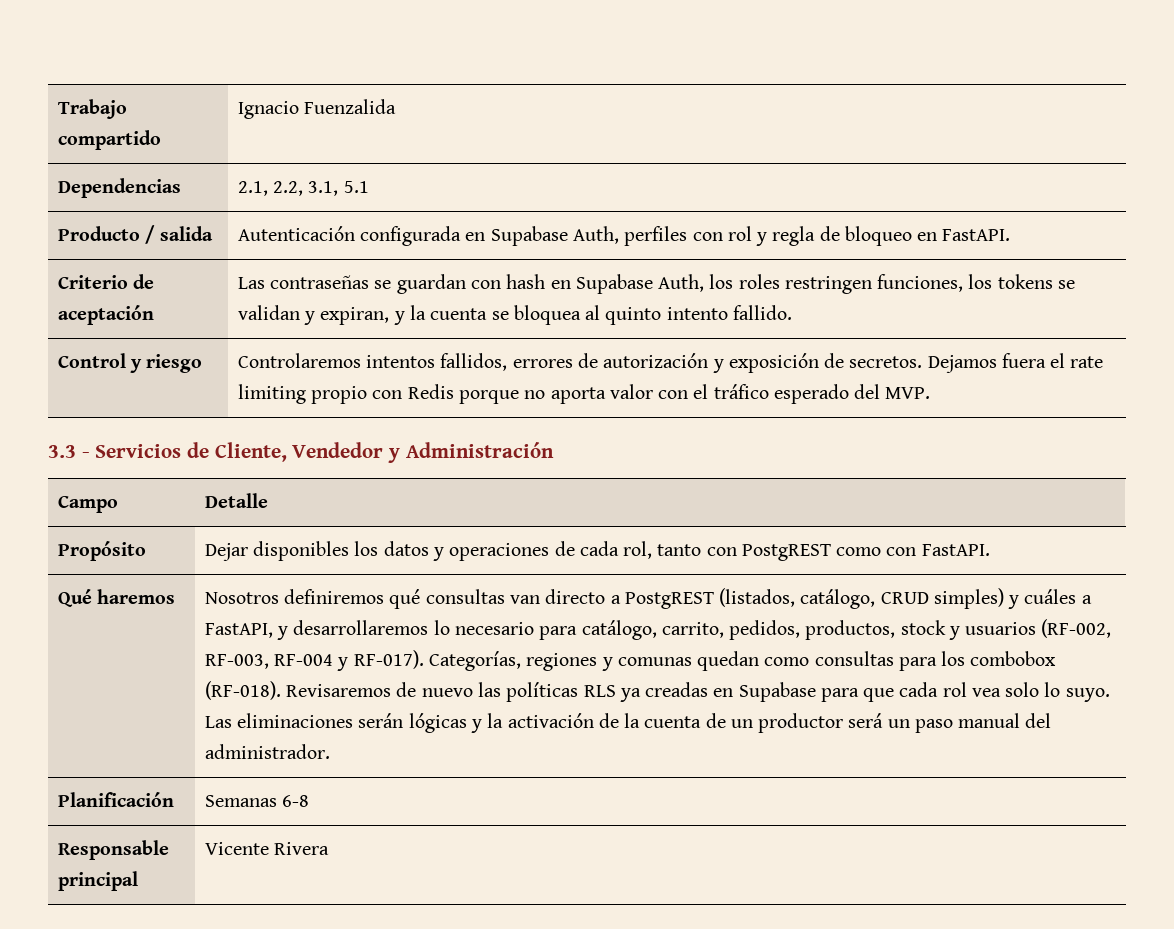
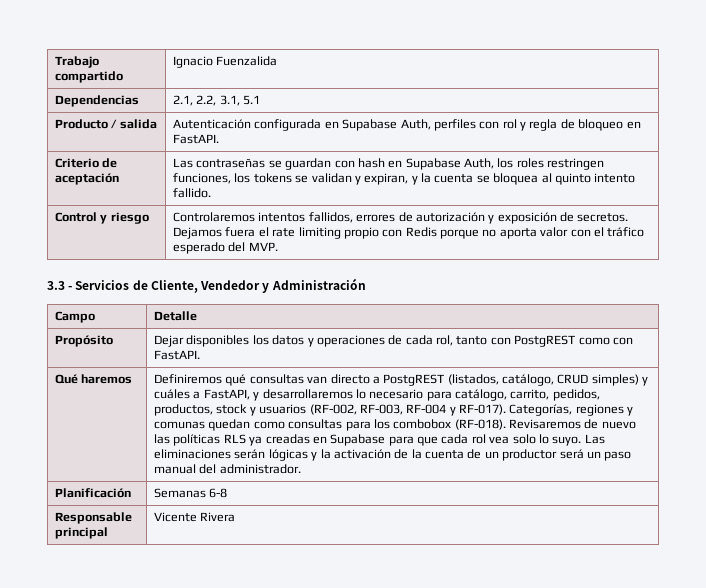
[204,589,385,604] Nosotros definiremos -> [154,374,223,384] Definiremos

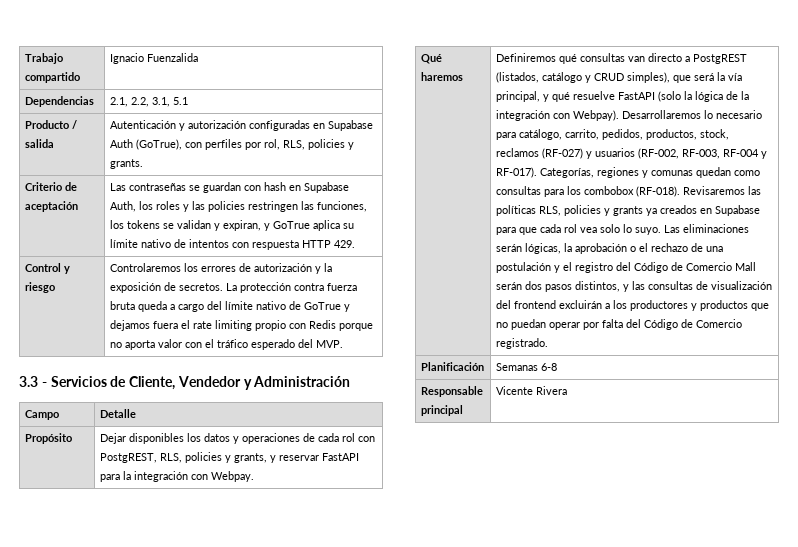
[254,119,641,131] [173,134,220,144] configurada en Supabase Auth, perfiles con rol y regla de bloqueo en FastAPI. -> [178,120,373,131] [109,139,354,150] [109,159,143,169] y autorización configuradas en Supabase Auth (GoTrue), con perfiles por rol, RLS, policies y grants.
[547,158,605,170] restringen -> [182,201,314,212] y las policies restringen las
[421,173,636,185] [173,188,212,198] la cuenta se bloquea al quinto intento fallido. -> [272,220,354,231] [109,239,355,250] GoTrue aplica su límite nativo de intentos con respuesta HTTP 429.
[258,212,353,223] intentos fallidos, -> [183,263,198,272] los
(495, 219) none -> [323,263,332,272] la
[173,227,223,239] Dejamos -> [225,282,357,293] [109,301,350,312] [109,320,150,331] La protección contra fuerza bruta queda a cargo del límite nativo de GoTrue y dejamos
[436,335,633,347] [154,350,201,360] rol, tanto con PostgREST como con FastAPI. -> [341,433,375,442] [99,452,359,463] [99,471,254,482] rol con PostgREST, RLS, policies y grants, y reservar FastAPI para la integración con Webpay.
[502,374,649,386] [154,389,353,401] catálogo, CRUD simples) y cuáles a FastAPI, y desarrollaremos -> [541,72,742,83] [495,91,749,102] [495,110,701,121] catálogo y CRUD simples), que será la vía principal, y qué resuelve FastAPI (solo la lógica de la integración con Webpay). Desarrollaremos
[216,404,248,414] stock -> [699,129,729,140] [495,148,583,159] stock, reclamos (RF-027)
[584,419,636,429] [154,434,310,446] de nuevo las políticas RLS ya creadas -> [747,186,761,195] [495,205,697,216] las políticas RLS, policies y grants ya creados
[268,449,632,461] [154,464,301,474] lógicas y la activación de la cuenta de un productor será un paso manual del administrador. -> [524,243,723,254] [495,262,756,273] [495,281,772,292] [495,300,769,311] [495,319,742,330] [495,338,548,349] lógicas, la aprobación o el rechazo de una postulación y el registro del Código de Comercio Mall serán dos pasos distintos, y las consultas de visualización del frontend excluirán a los productores y productos que no puedan operar por falta del Código de Comercio registrado.

